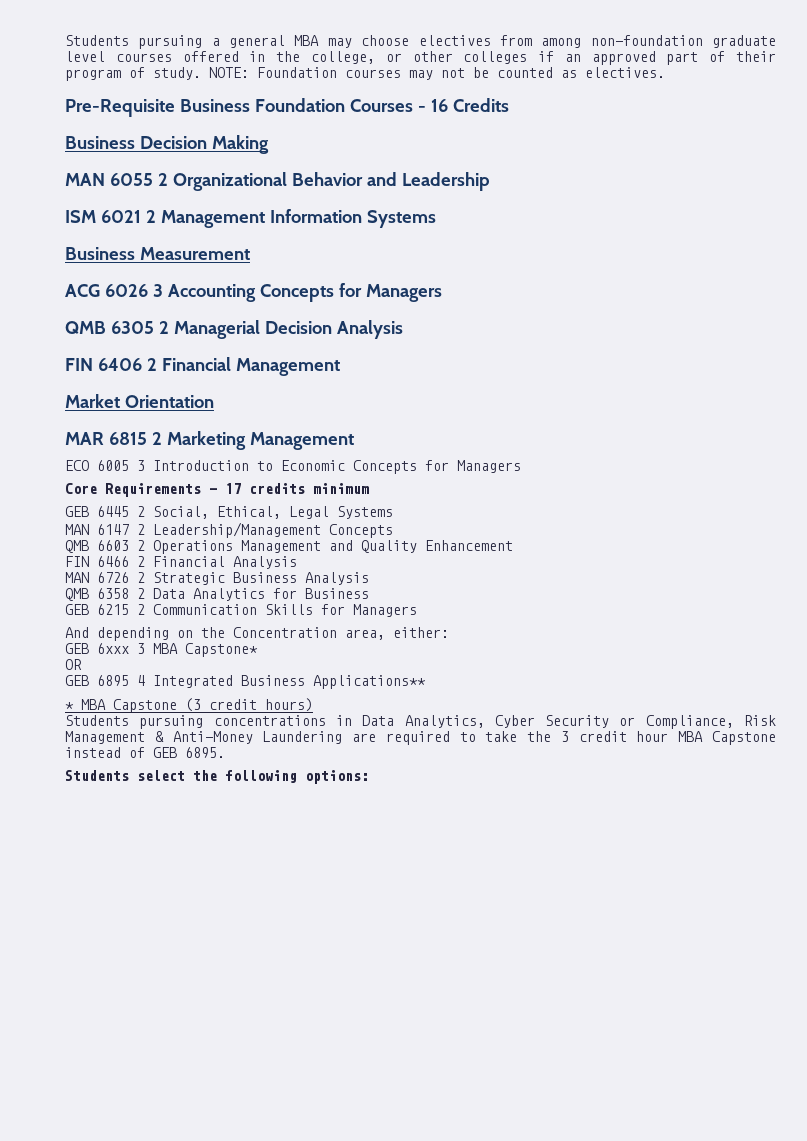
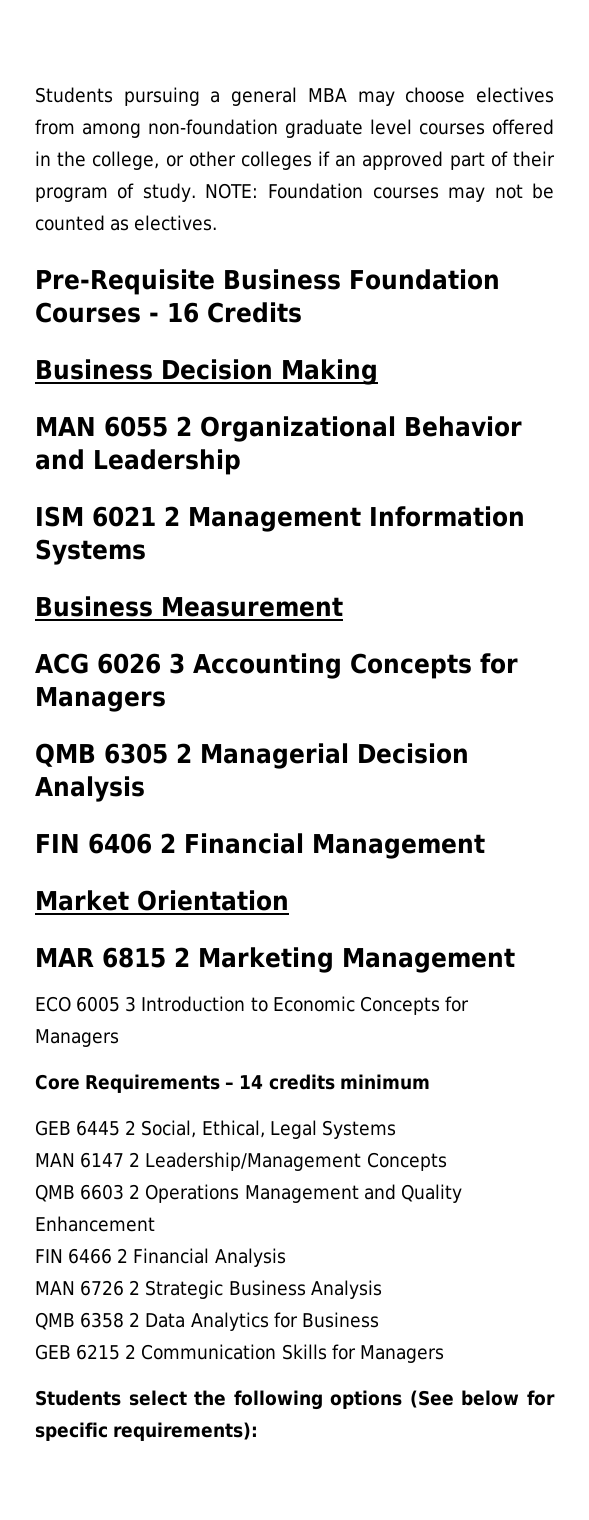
[225,483,241,494] 17 -> [239,1075,264,1089] 14
[65,627,449,641] [65,643,258,657] [65,659,82,670] [65,675,426,689] [65,698,313,713] [65,715,776,729] [65,731,776,745] [65,747,225,758] [65,770,369,784] And depending on the Concentration area, either: // GEB 6xxx 3 MBA Capstone* // OR // GEB 6895 4 Integrated Business Applications** // * MBA Capstone (3 credit hours) // Students pursuing concentrations in Data Analytics, Cyber Security or Compliance, Risk Management & Anti-Money Laundering are required to take the 3 credit hour MBA Capstone instead of GEB 6895. // Students select the following options: -> [35,1390,555,1410] [35,1422,259,1441] Students select the following options (See below for specific requirements):

